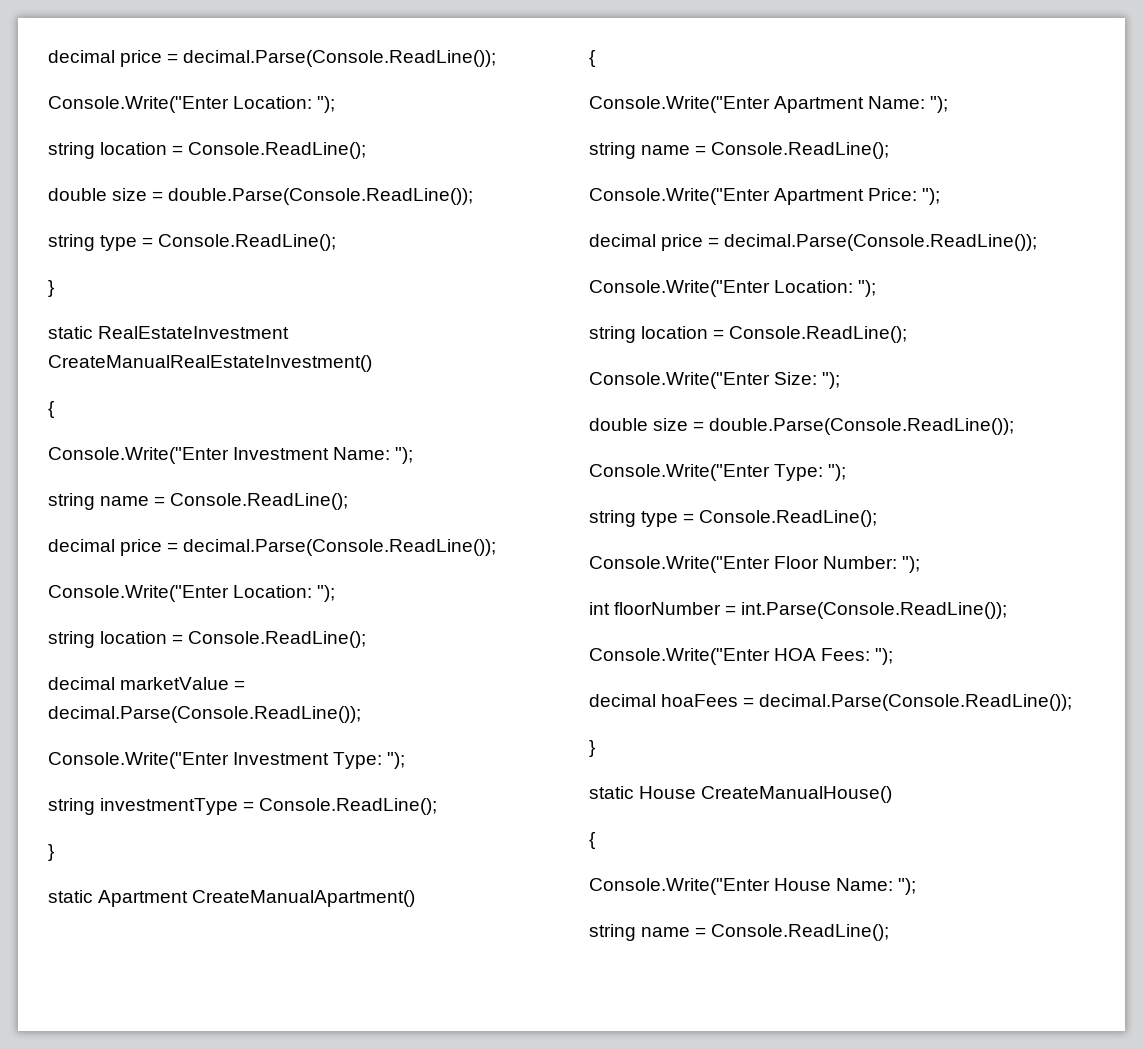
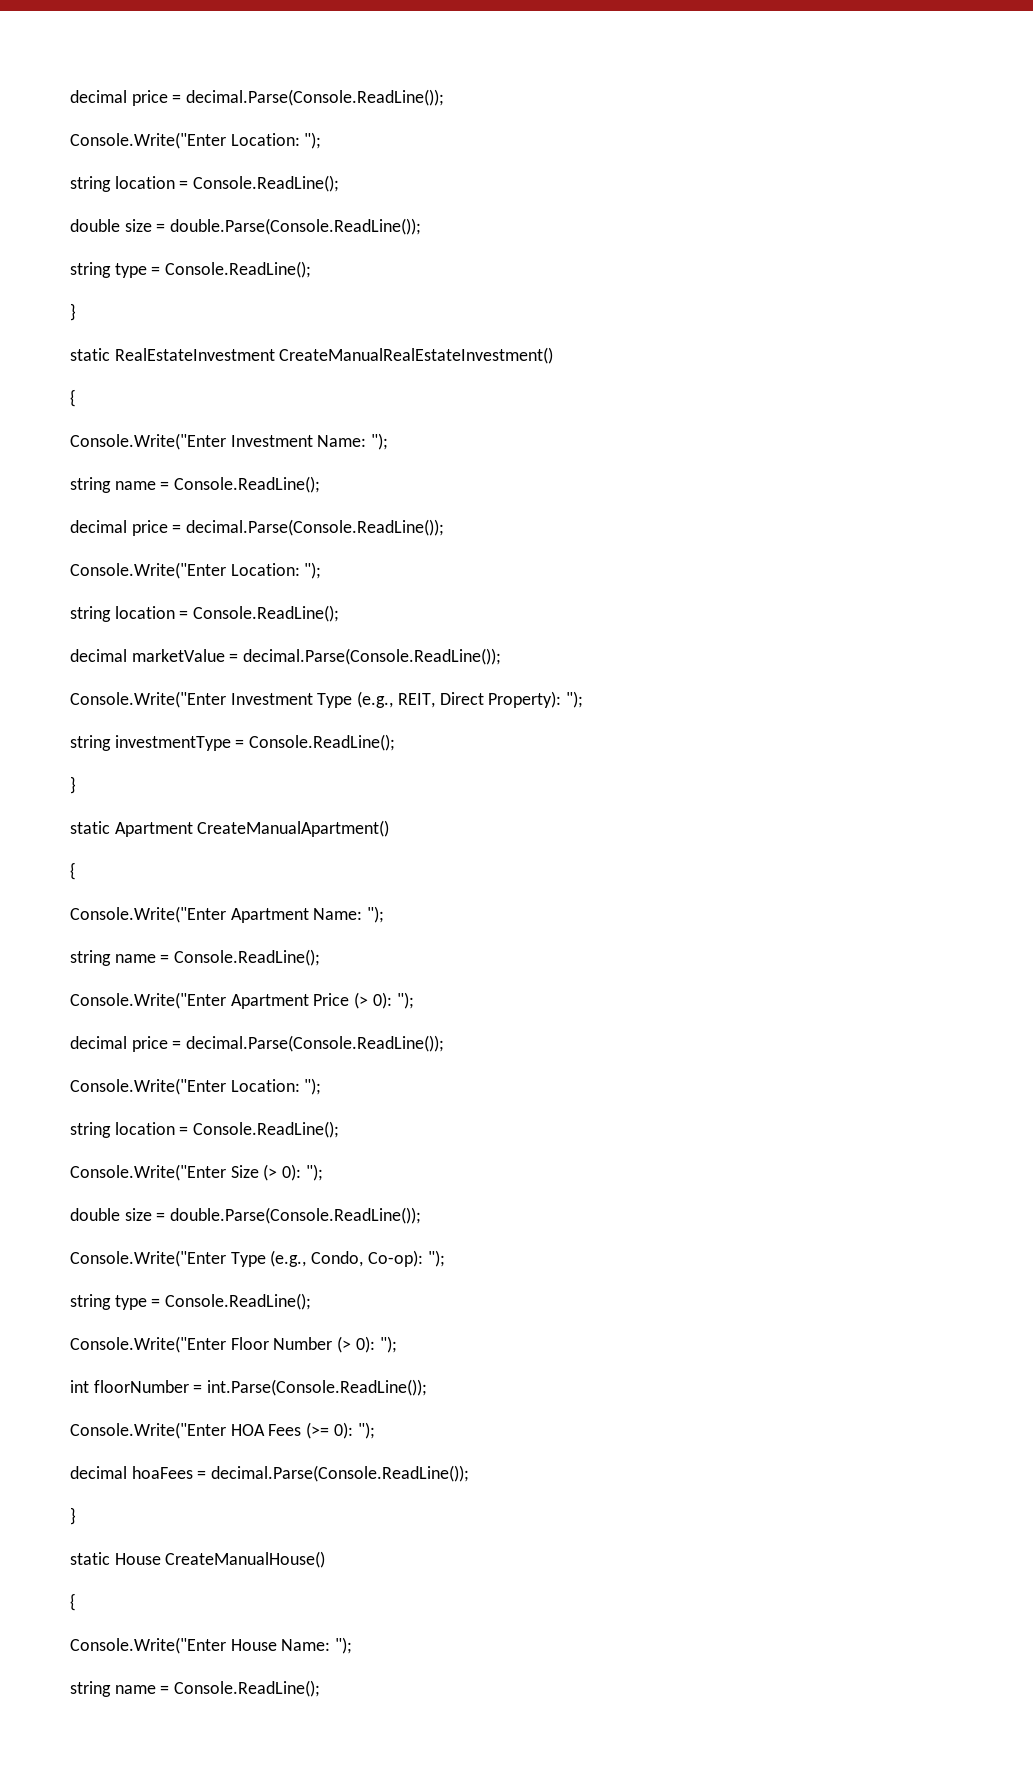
[333,752,383,769] Type: -> [317,691,562,708] Type (e.g., REIT, Direct Property):
[868,188,918,201] Price: -> [313,992,392,1009] Price (> 0):
[774,372,818,385] Size: -> [230,1164,302,1181] Size (> 0):
[774,464,824,481] Type: -> [230,1250,423,1267] Type (e.g., Condo, Co-op):
[823,556,898,569] Number: -> [273,1336,375,1353] Number (> 0):
[821,648,871,661] Fees: -> [268,1422,353,1439] Fees (>= 0):

